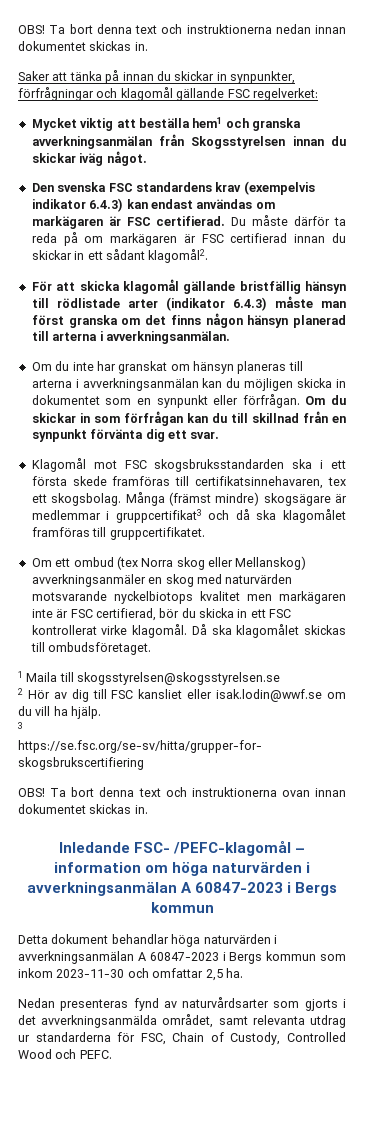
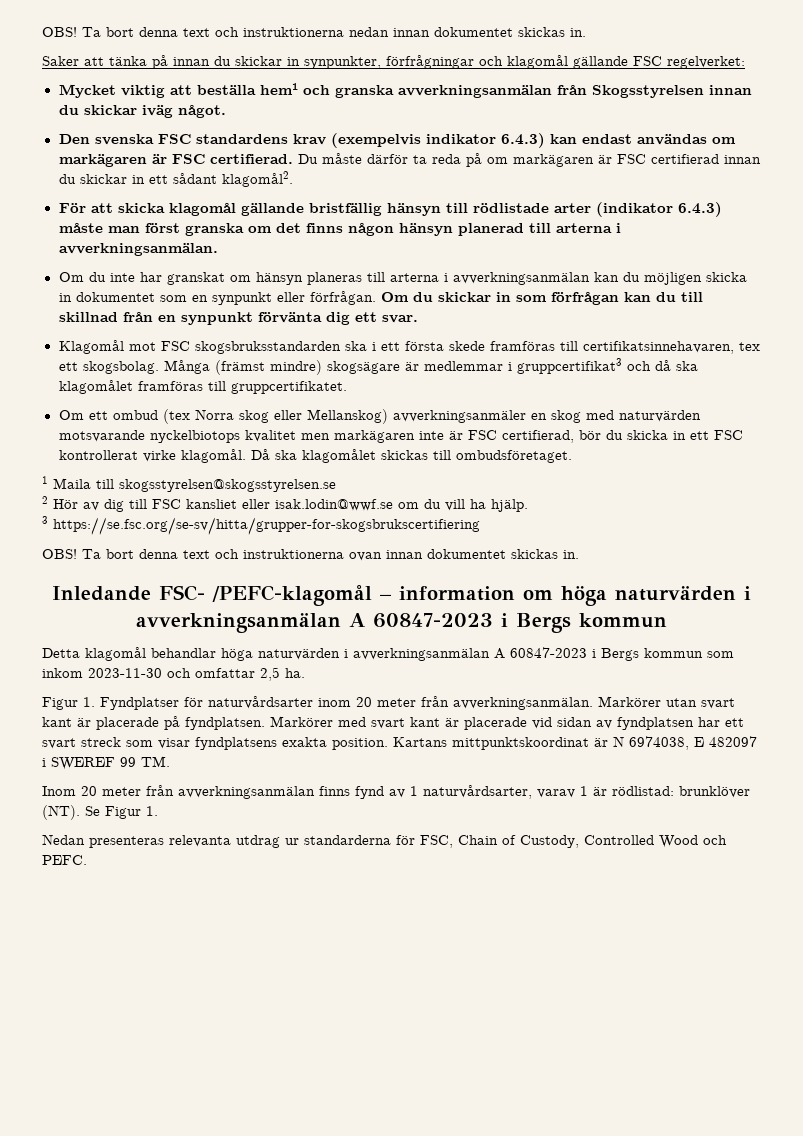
[51,934,109,944] dokument -> [85,647,146,661] klagomål
[18,997,346,1011] [18,1014,248,1028] Nedan presenteras fynd av naturvårdsarter som gjorts i det avverkningsanmälda området, samt -> [42,696,735,710] [42,716,744,730] [42,736,757,750] [42,756,170,770] [42,785,750,799] [42,805,158,820] [42,834,164,848] Figur 1. Fyndplatser för naturvårdsarter inom 20 meter från avverkningsanmälan. Markörer utan svart kant är placerade på fyndplatsen. Markörer med svart kant är placerade vid sidan av fyndplatsen har ett svart streck som visar fyndplatsens exakta position. Kartans mittpunktskoordinat är N 6974038, E 482097 i SWEREF 99 TM. // Inom 20 meter från avverkningsanmälan finns fynd av 1 naturvårdsarter, varav 1 är rödlistad: brunklöver (NT). Se Figur 1. // Nedan presenteras

